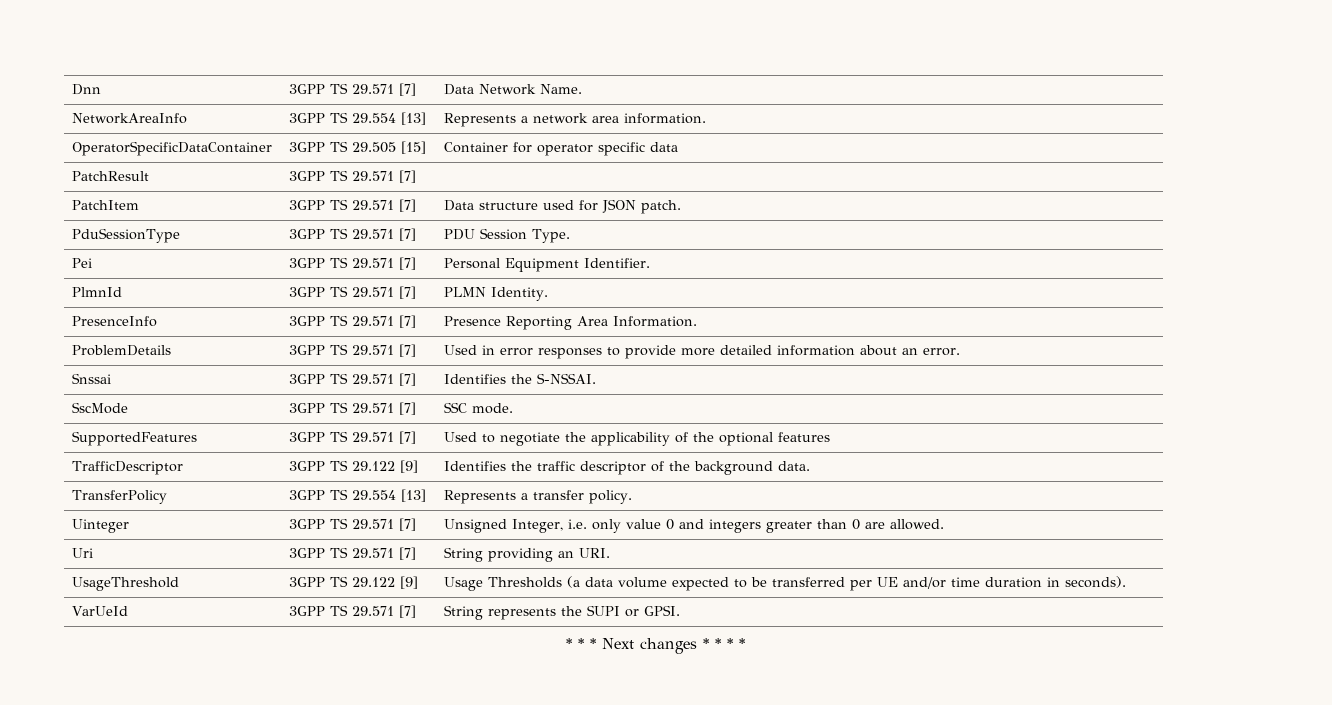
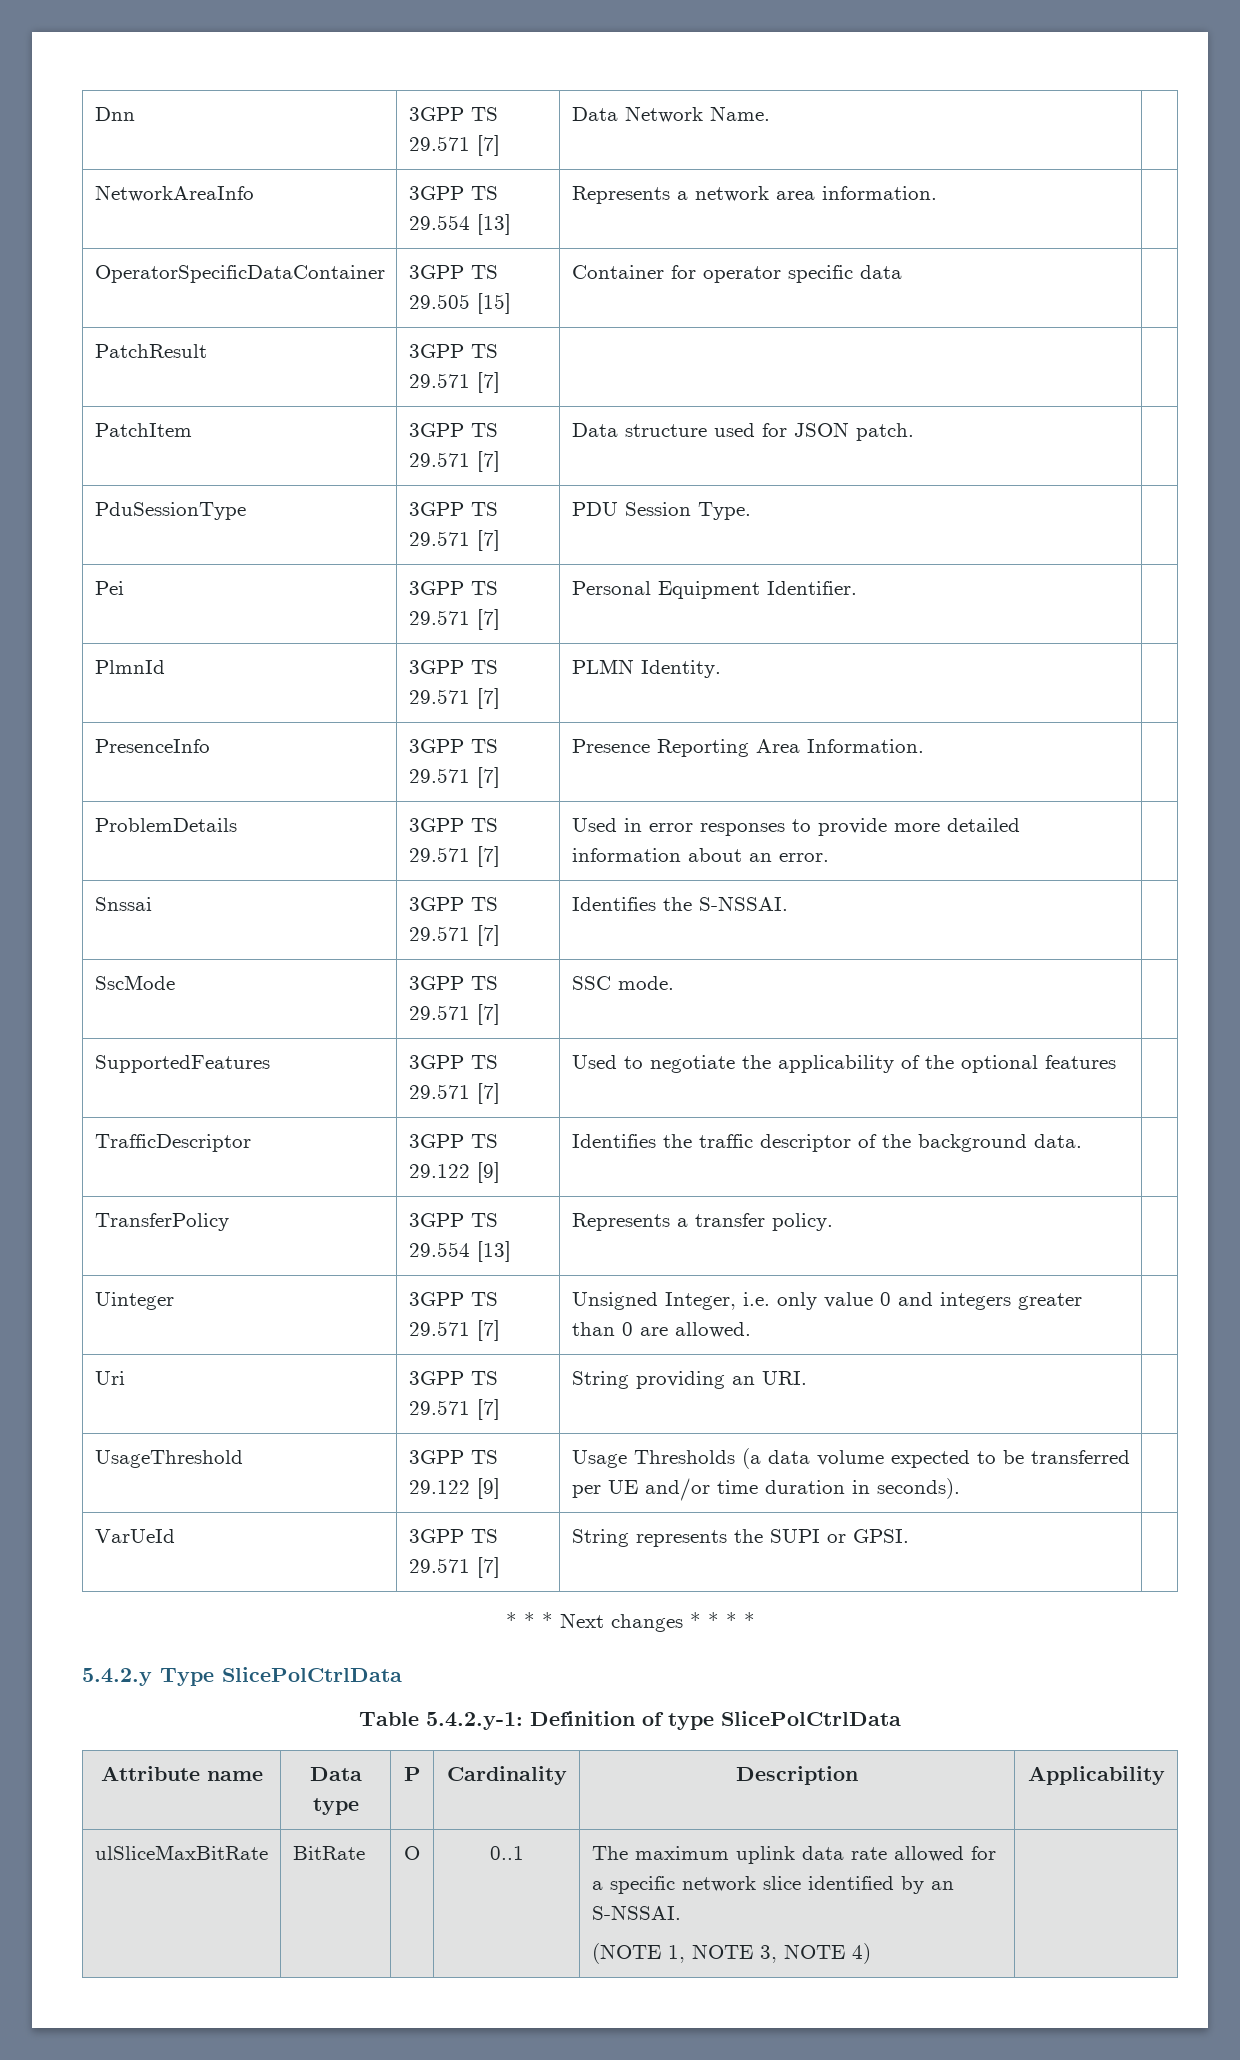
(745, 643) none -> [82,1667,402,1686] [359,1711,901,1730] [100,1766,263,1781] [309,1767,362,1781] [312,1798,359,1815] [403,1767,421,1781] [446,1766,567,1785] [736,1766,858,1785] [1027,1766,1165,1785] [94,1845,268,1860] [292,1846,365,1860] [404,1846,420,1860] [489,1846,524,1860] [591,1846,996,1864] [591,1876,954,1894] [591,1905,681,1920] [591,1943,871,1964] // 5.4.2.y Type SlicePolCtrlData // Table 5.4.2.y-1: Definition of type SlicePolCtrlData // Attribute name | Data type | P | Cardinality | Description | Applicability // ulSliceMaxBitRate | BitRate | O | 0..1 | The maximum uplink data rate allowed for a specific network slice identified by an S-NSSAI. // (NOTE 1, NOTE 3, NOTE 4) |

